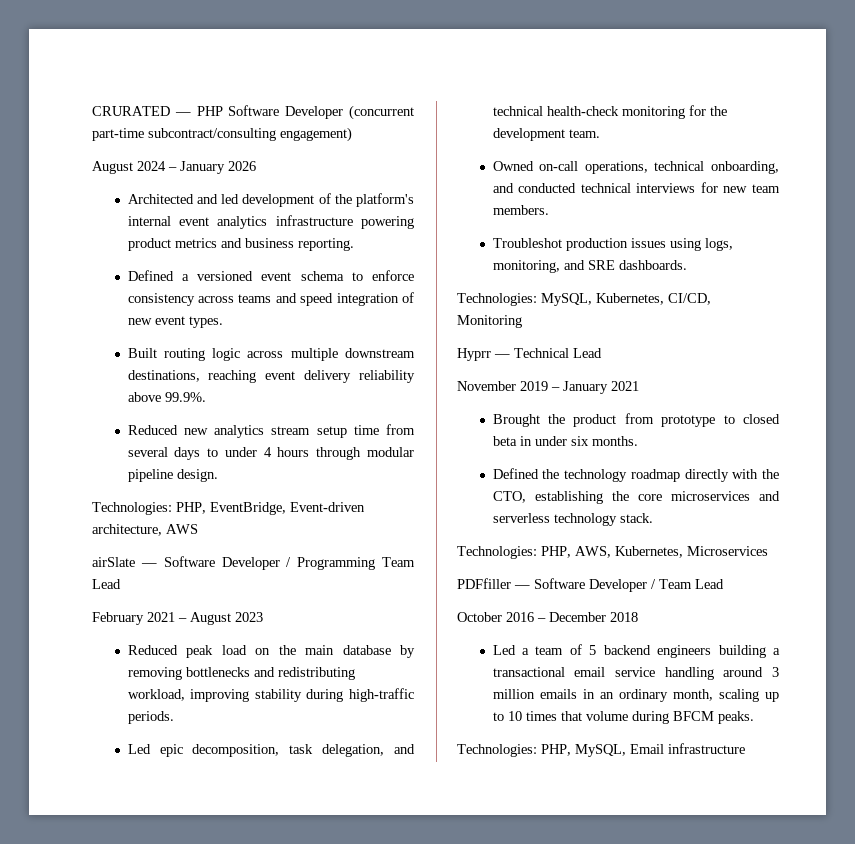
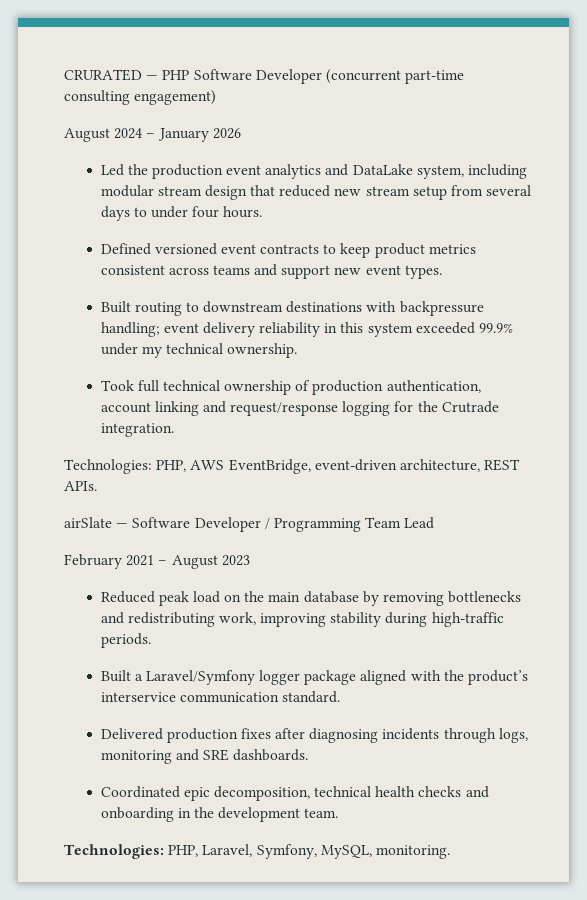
[148,128,276,141] subcontract/consulting -> [64,90,130,105] consulting
[127,193,414,207] [127,215,414,229] [127,238,354,251] [127,270,414,281] [127,292,414,306] Architected and led development of the platform's internal event analytics infrastructure powering product metrics and business reporting. // Defined a versioned event schema to enforce consistency across teams and speed integration of -> [100,164,527,179] [100,185,532,200] [100,206,263,221] [100,243,476,258] [100,264,331,279] Led the production event analytics and DataLake system, including modular stream design that reduced new stream setup from several days to under four hours. // Defined versioned event contracts to keep product metrics consistent across teams and support
[212,348,415,361] [127,370,415,383] [127,392,206,402] [127,424,415,438] [127,447,414,460] [127,469,218,482] [92,502,365,515] [92,524,198,536] logic across multiple downstream destinations, reaching event delivery reliability above 99.9%. // Reduced new analytics stream setup time from several days to under 4 hours through modular pipeline design. // Technologies: PHP, EventBridge, Event-driven architecture, AWS -> [185,301,484,316] [100,322,513,337] [100,343,298,358] [100,380,481,395] [100,401,499,416] [100,423,174,437] [64,459,521,474] [64,481,97,491] to downstream destinations with backpressure handling; event delivery reliability in this system exceeded 99.9% under my technical ownership. // Took full technical ownership of production authentication, account linking and request/response logging for the Crutrade integration. // Technologies: PHP, AWS EventBridge, event-driven architecture, REST APIs.
[127,689,185,701] workload, -> [218,612,256,625] work,
[127,744,415,757] [492,105,727,119] [492,128,600,141] [492,161,779,174] [492,182,780,193] [492,205,549,215] [492,238,733,251] [492,260,687,273] [457,293,711,306] [457,315,522,328] [457,348,602,361] [457,381,639,394] [492,413,780,427] [492,436,638,446] [492,468,779,482] [492,491,780,504] [492,513,653,526] [457,546,768,559] [457,578,724,592] [457,612,638,622] [492,644,780,658] [492,667,779,680] [492,689,779,702] [492,711,754,724] [457,743,745,757] Led epic decomposition, task delegation, and technical health-check monitoring for the development team. // Owned on-call operations, technical onboarding, and conducted technical interviews for new team members. // Troubleshot production issues using logs, monitoring, and SRE dashboards. // Technologies: MySQL, Kubernetes, CI/CD, Monitoring // Hyprr — Technical Lead // November 2019 – January 2021 // Brought the product from prototype to closed beta in under six months. // Defined the technology roadmap directly with the CTO, establishing the core microservices and serverless technology stack. // Technologies: PHP, AWS, Kubernetes, Microservices // PDFfiller — Software Developer / Team Lead // October 2016 – December 2018 // Led a team of 5 backend engineers building a transactional email service handling around 3 million emails in an ordinary month, scaling up to 10 times that volume during BFCM peaks. // Technologies: PHP, MySQL, Email infrastructure -> [100,670,528,685] [100,691,340,703] [100,728,528,743] [100,749,309,764] [100,786,489,801] [100,807,339,822] [64,844,450,859] Built a Laravel/Symfony logger package aligned with the product’s interservice communication standard. // Delivered production fixes after diagnosing incidents through logs, monitoring and SRE dashboards. // Coordinated epic decomposition, technical health checks and onboarding in the development team. // Technologies: PHP, Laravel, Symfony, MySQL, monitoring.

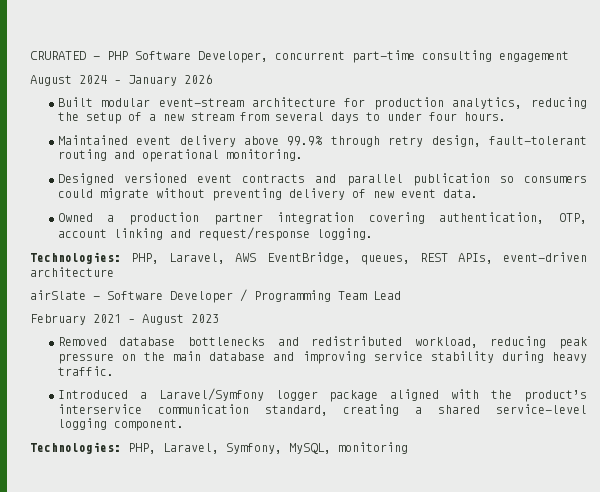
[255,69,401,84] Developer (concurrent -> [198,51,345,63] Developer, concurrent
[134,90,217,105] engagement) -> [499,51,569,62] engagement
[100,164,527,179] [100,185,331,200] Led the production event analytics and DataLake system, including modular stream design that reduced -> [57,97,587,110] [57,112,156,124] Built modular event-stream architecture for production analytics, reducing the setup of a
[412,186,447,200] setup -> (234, 116) none
[100,243,476,258] [100,264,442,279] [100,301,484,316] [100,322,513,337] [100,343,298,358] [100,380,481,395] [100,401,499,416] [100,423,174,437] [64,459,187,474] Defined versioned event contracts to keep product metrics consistent across teams and support new event types. // Built routing to downstream destinations with backpressure handling; event delivery reliability in this system exceeded 99.9% under my technical ownership. // Took full technical ownership of production authentication, account linking and request/response logging for the Crutrade integration. // Technologies: PHP, -> [57,135,587,147] [57,149,303,162] [57,173,587,186] [57,188,478,201] [57,212,587,225] [57,227,373,241] [30,252,226,264] Maintained event delivery above 99.9% through retry design, fault-tolerant routing and operational monitoring. // Designed versioned event contracts and parallel publication so consumers could migrate without preventing delivery of new event data. // Owned a production partner integration covering authentication, OTP, account linking and request/response logging. // Technologies: PHP, Laravel,
[314,459,521,472] [64,481,97,491] event-driven architecture, REST APIs. -> [360,252,587,265] [30,267,114,277] queues, REST APIs, event-driven architecture
[100,591,522,606] [100,612,504,627] [100,633,151,648] [100,670,131,682] Reduced peak load on the main database by removing bottlenecks and redistributing work, improving stability during high-traffic periods. // Built -> [57,336,587,349] [57,351,587,364] [57,366,114,376] [57,390,128,399] Removed database bottlenecks and redistributed workload, reducing peak pressure on the main database and improving service stability during heavy traffic. // Introduced
[281,691,340,703] [100,728,528,743] [100,749,309,764] [100,786,489,801] [100,807,339,822] standard. // Delivered production fixes after diagnosing incidents through logs, monitoring and SRE dashboards. // Coordinated epic decomposition, technical health checks and onboarding in the development team. -> [264,404,587,416] [57,418,184,431] standard, creating a shared service-level logging component.
[375,845,450,859] monitoring. -> [338,442,408,454] monitoring

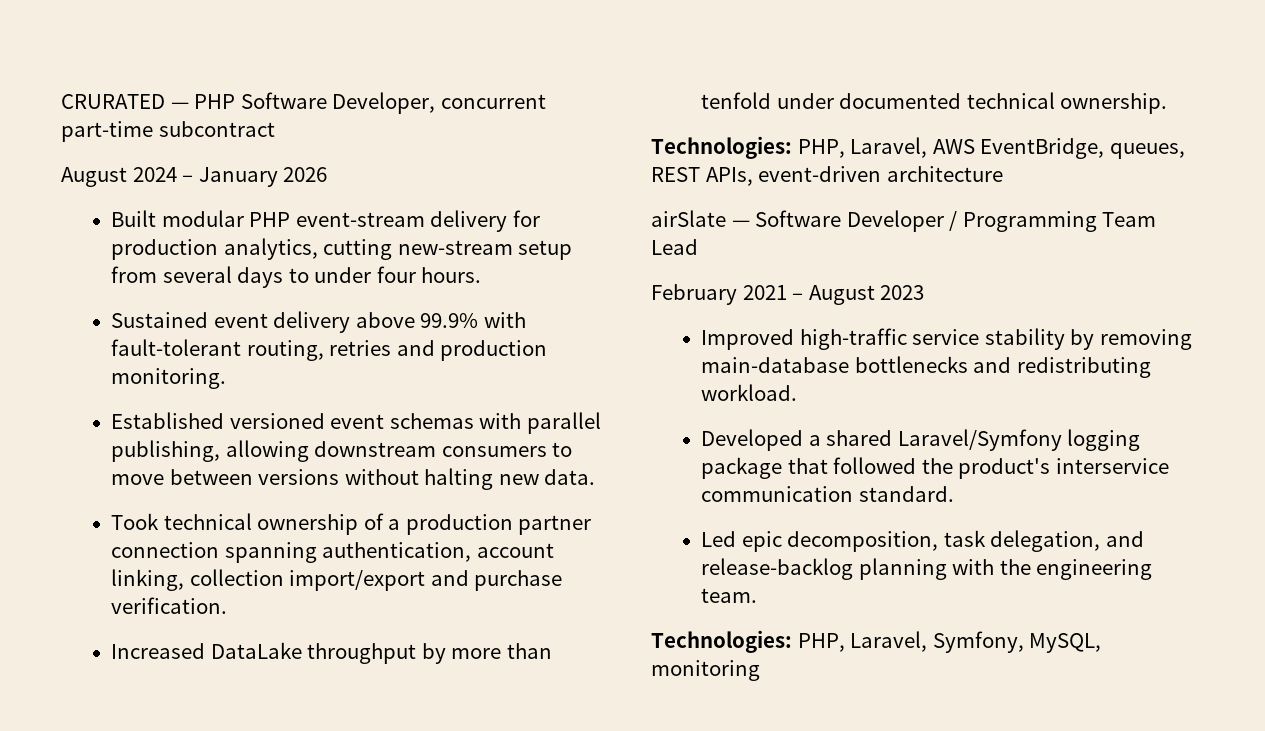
[422,50,569,62] consulting engagement -> [158,121,275,137] subcontract
[159,97,587,110] [57,112,234,124] event-stream architecture for production analytics, reducing the setup of a new stream -> [249,210,540,232] [111,238,573,260] PHP event-stream delivery for production analytics, cutting new-stream setup
[57,135,128,145] Maintained -> [111,312,209,328] Sustained
[330,135,587,147] [57,149,219,162] through retry design, fault-tolerant routing and operational -> [483,312,526,328] [111,339,548,361] with fault-tolerant routing, retries and production
[57,173,114,185] Designed -> [111,412,225,429] Established
[242,173,587,186] [57,188,478,201] [57,212,587,225] [57,227,373,241] contracts and parallel publication so consumers could migrate without preventing delivery of new event data. // Owned a production partner integration covering authentication, OTP, account linking and request/response logging. -> [389,412,601,434] [111,440,573,462] [111,468,596,490] [111,513,592,535] [111,542,554,563] [111,569,563,591] [111,597,228,614] [111,642,552,664] [701,92,1168,114] schemas with parallel publishing, allowing downstream consumers to move between versions without halting new data. // Took technical ownership of a production partner connection spanning authentication, account linking, collection import/export and purchase verification. // Increased DataLake throughput by more than tenfold under documented technical ownership.
[57,336,587,349] [57,351,587,364] [57,366,114,376] [57,388,587,402] [57,404,587,416] [57,418,184,431] Removed database bottlenecks and redistributed workload, reducing peak pressure on the main database and improving service stability during heavy traffic. // Introduced a Laravel/Symfony logger package aligned with the product’s interservice communication standard, creating a shared service-level logging component. -> [701,328,1192,350] [701,356,1151,378] [701,384,798,401] [701,429,1141,451] [701,457,1169,479] [701,486,954,502] [701,530,1144,552] [701,558,1153,580] [701,588,758,603] Improved high-traffic service stability by removing main-database bottlenecks and redistributing workload. // Developed a shared Laravel/Symfony logging package that followed the product's interservice communication standard. // Led epic decomposition, task delegation, and release-backlog planning with the engineering team.

